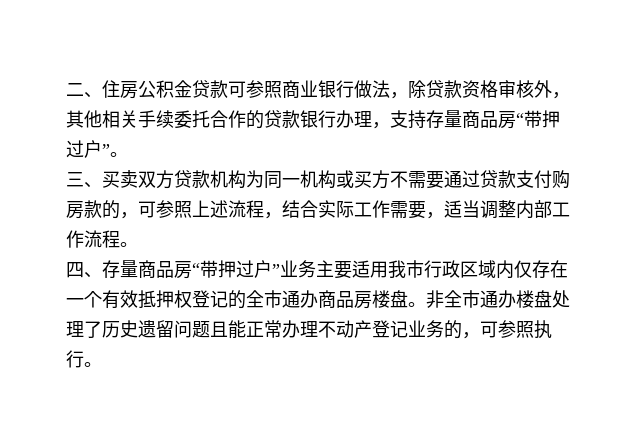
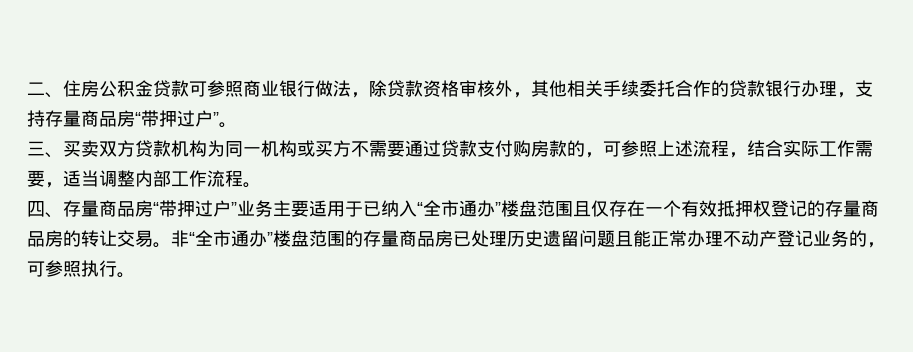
[388,260,514,279] 我市行政区域内 -> [345,200,591,217] 于已纳入“全市通办”楼盘范围且
[246,290,570,309] [66,321,102,338] 全市通办商品房楼盘。非全市通办楼盘处理了 -> [825,200,879,217] [27,230,507,248] 存量商品房的转让交易。非“全市通办”楼盘范围的存量商品房已处理

